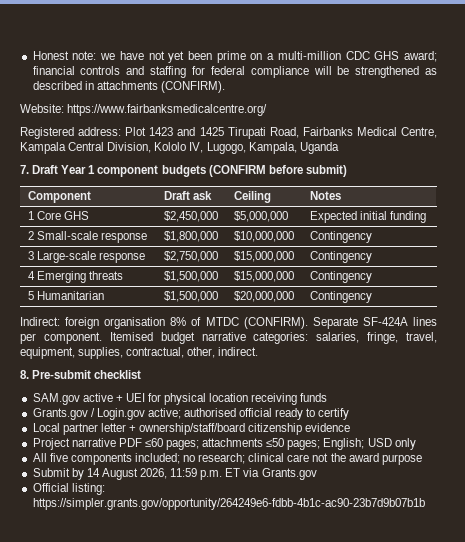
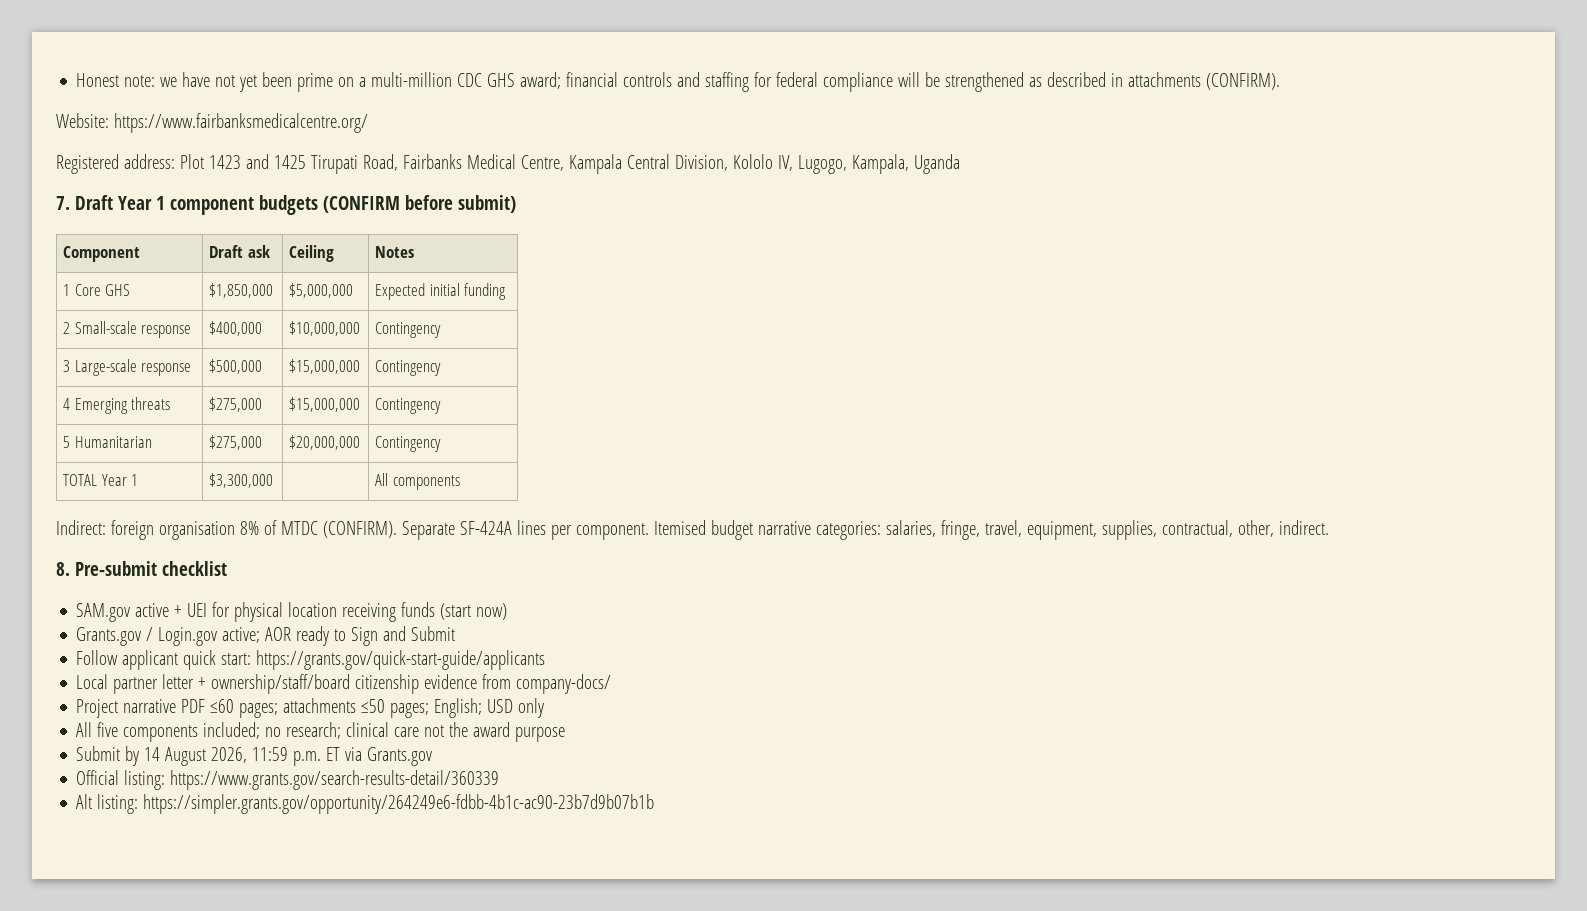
[163,211,218,222] $2,450,000 -> [209,283,274,298] $1,850,000
[163,231,218,242] $1,800,000 -> [209,321,263,336] $400,000
[163,251,218,262] $2,750,000 -> [209,359,263,374] $500,000
[163,271,218,282] $1,500,000 -> [209,397,263,412] $275,000
[163,291,218,302] $1,500,000 -> [209,435,263,450] $275,000
(372, 297) none -> [63,474,139,486] [209,473,274,488] [375,473,460,490] // TOTAL Year 1 | $3,300,000 | | All components
(328, 397) none -> [440,603,508,620] (start now)
[184,408,350,420] authorised official ready to certify -> [265,626,456,646] [76,650,546,670] AOR ready to Sign and Submit // Follow applicant quick start: https://grants.gov/quick-start-guide/applicants
(351, 427) none -> [482,674,612,694] from company-docs/
(105, 489) none -> [170,770,500,790] [76,794,139,814] https://www.grants.gov/search-results-detail/360339 // Alt listing:

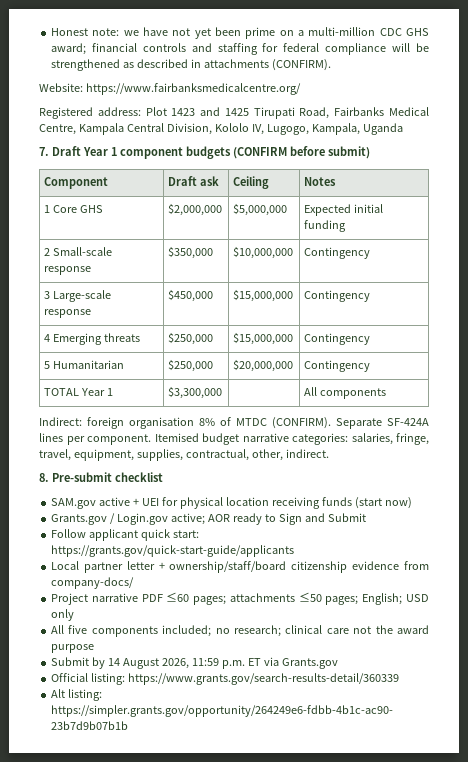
[209,283,274,298] $1,850,000 -> [168,203,223,216] $2,000,000
[209,321,263,336] $400,000 -> [168,246,214,259] $350,000
[209,359,263,374] $500,000 -> [168,289,214,302] $450,000
[209,397,263,412] $275,000 -> [168,332,214,345] $250,000
[209,435,263,450] $275,000 -> [168,359,214,372] $250,000

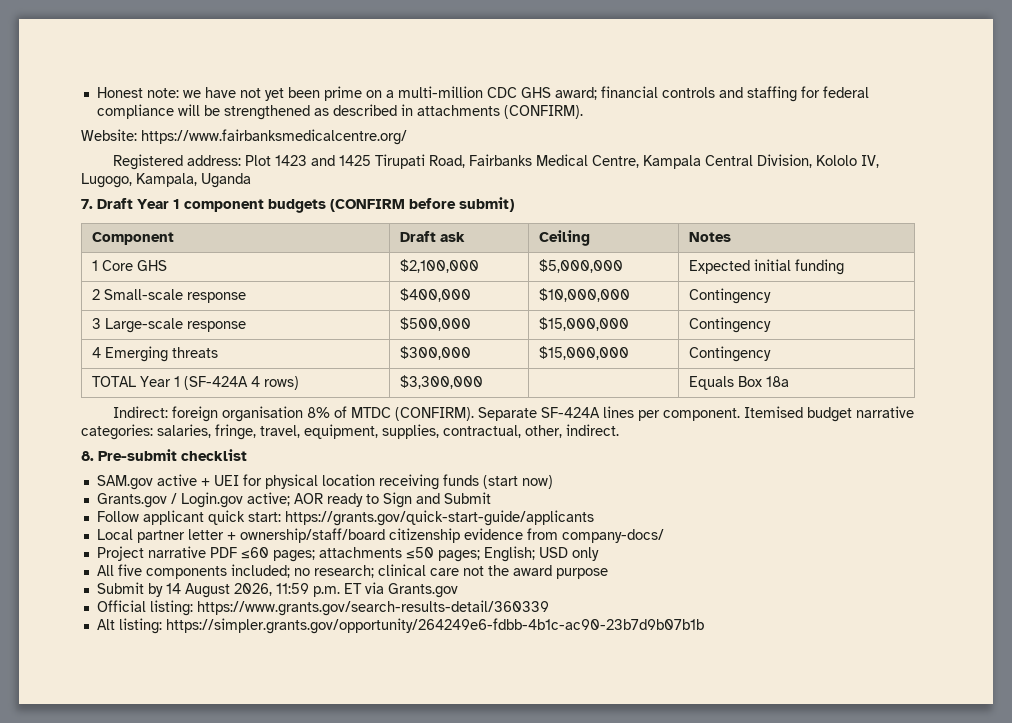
[168,203,223,216] $2,000,000 -> [400,259,480,273] $2,100,000
[168,246,214,259] $350,000 -> [400,288,472,302] $400,000
[168,289,214,302] $450,000 -> [400,317,472,331] $500,000
[168,332,214,345] [233,332,294,345] [304,333,371,345] [44,360,125,369] [168,359,214,372] [233,359,294,372] [304,360,371,372] [44,388,114,396] [168,386,223,399] [304,387,387,399] $250,000 | $15,000,000 | Contingency // 5 Humanitarian | $250,000 | $20,000,000 | Contingency // TOTAL Year 1 | $3,300,000 | | All components -> [400,346,472,360] [539,346,630,360] [689,346,772,362] [92,376,300,390] [400,375,484,389] [689,376,790,390] $300,000 | $15,000,000 | Contingency // TOTAL Year 1 (SF-424A 4 rows) | $3,300,000 | | Equals Box 18a

